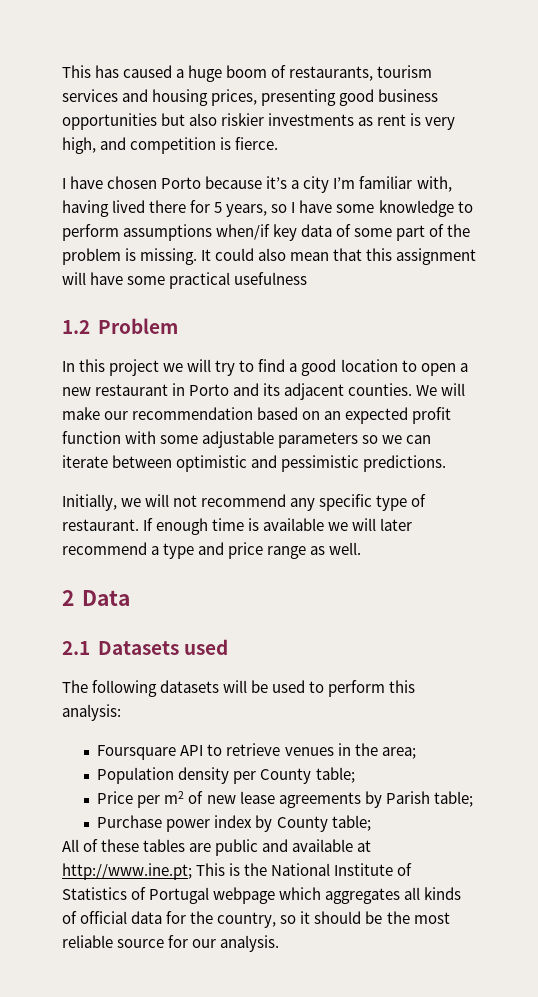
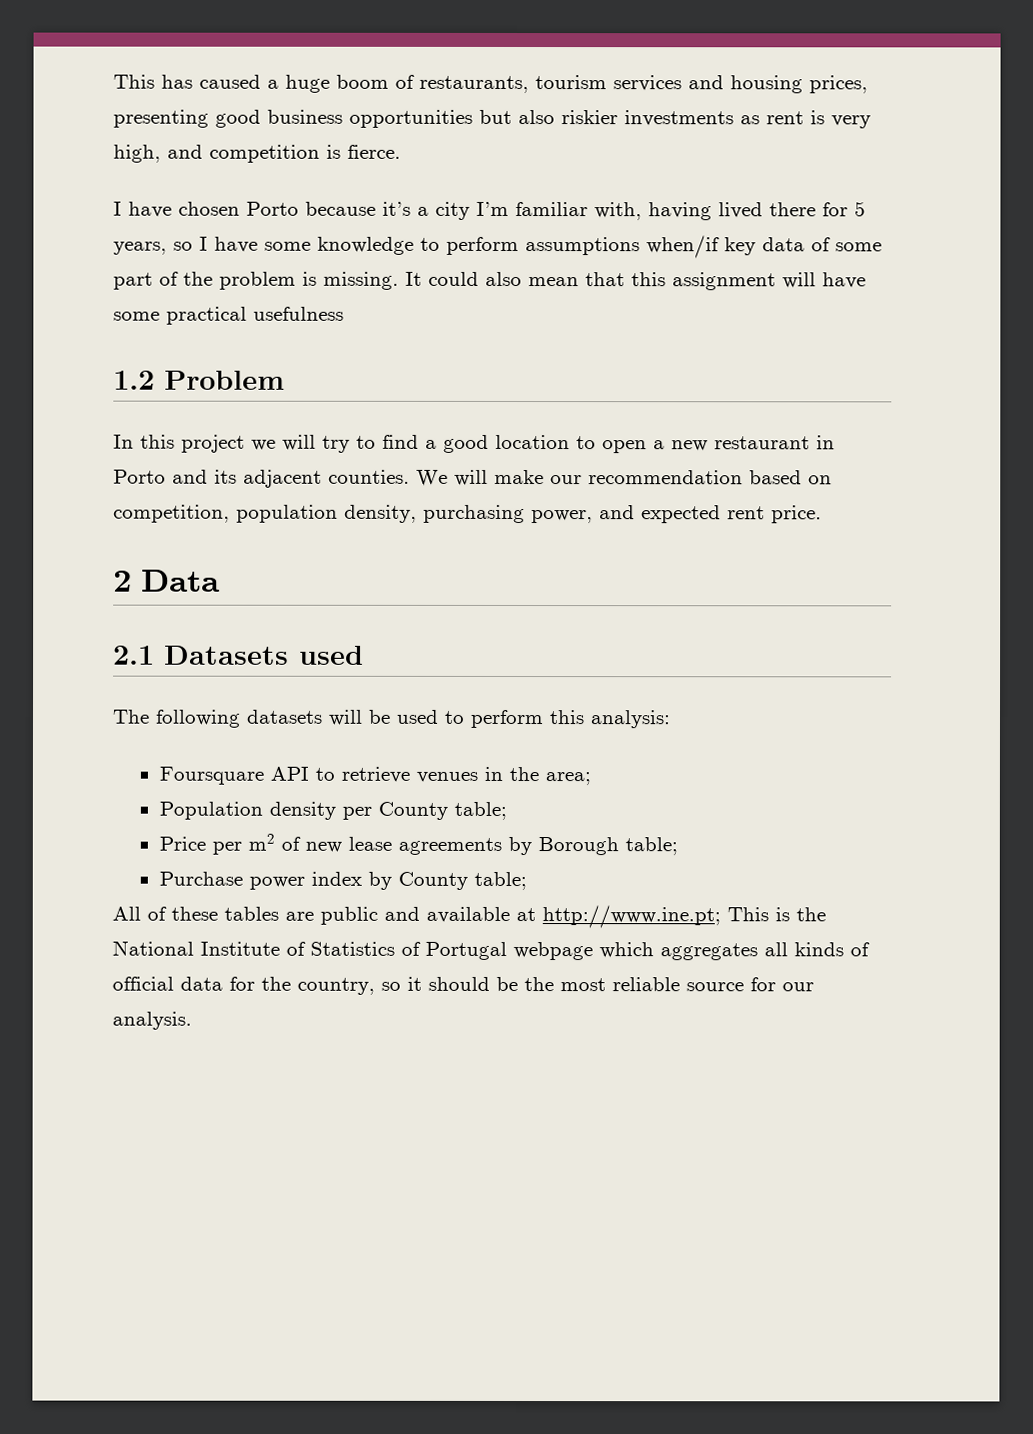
[324,407,452,424] [62,431,432,448] [62,455,447,472] [62,494,427,511] [62,518,413,535] [62,542,362,559] an expected profit function with some adjustable parameters so we can iterate between optimistic and pessimistic predictions. // Initially, we will not recommend any specific type of restaurant. If enough time is available we will later recommend a type and price range as well. -> [113,504,822,524] competition, population density, purchasing power, and expected rent price.
[385,791,430,804] Parish -> [537,837,619,856] Borough

